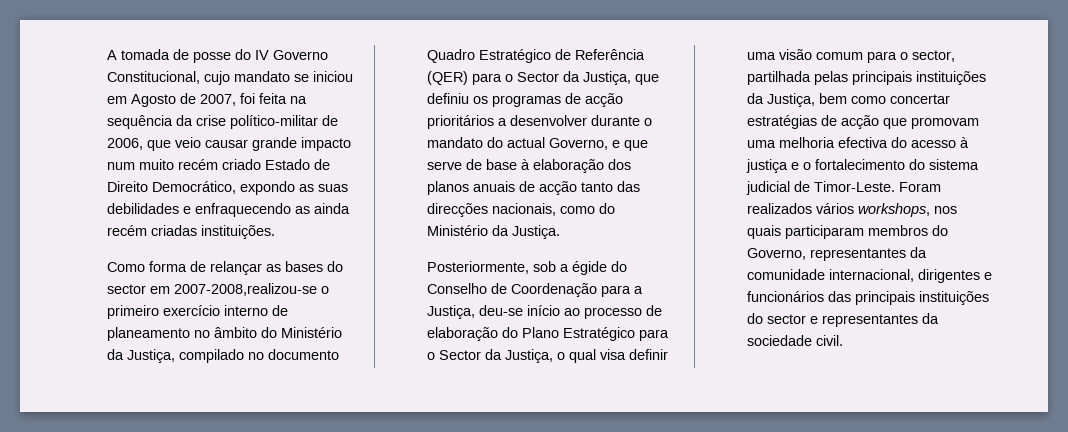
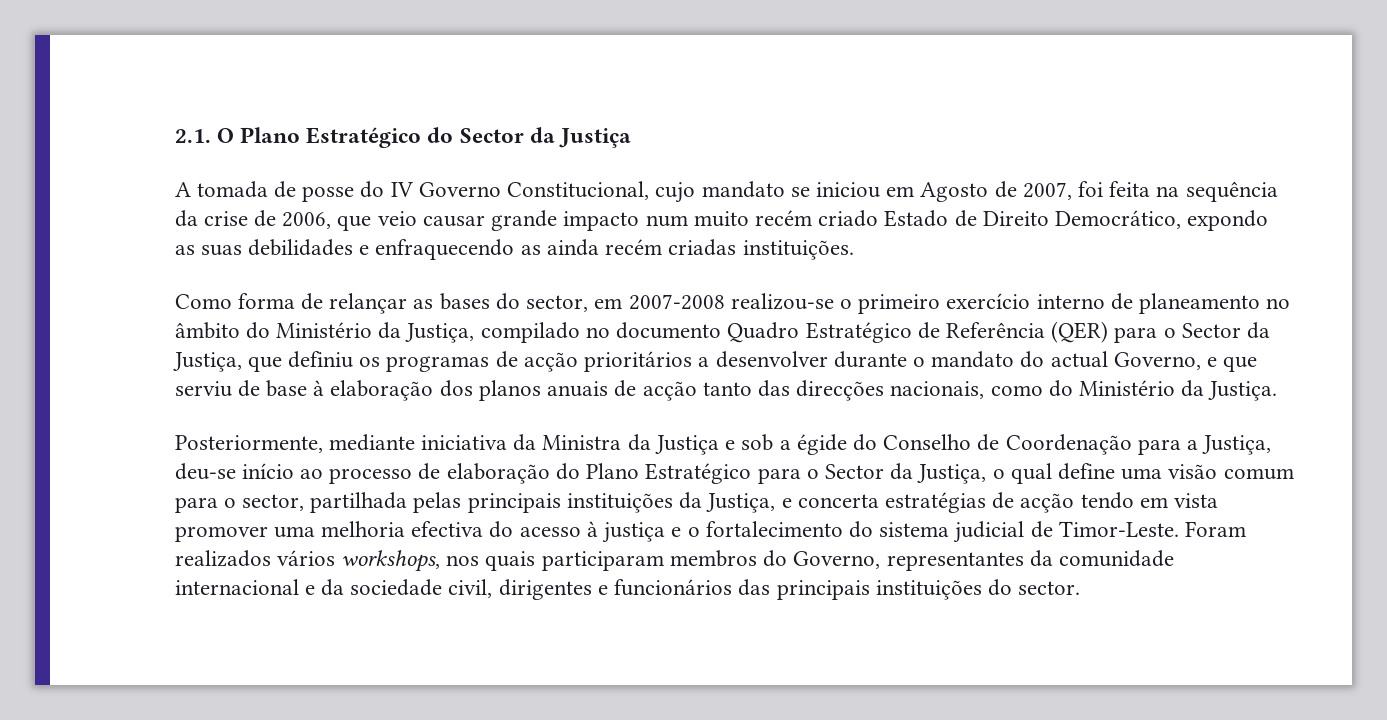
(107, 55) none -> [174,127,632,148] 2.1. O Plano Estratégico do Sector da Justiça //
[230,115,319,129] político-militar -> (248, 218) none
[107,283,318,296] sector em 2007-2008,realizou-se -> [526,293,834,312] sector, em 2007-2008 realizou-se
[427,161,463,170] serve -> [174,381,232,397] serviu
(530, 267) none -> [328,434,736,455] mediante iniciativa da Ministra da Justiça e
[600,349,669,360] visa definir -> [1057,463,1115,480] define
[819,93,951,104] [747,115,980,129] bem como concertar estratégias de acção que promovam -> [781,492,1218,513] [174,526,268,542] e concerta estratégias de acção tendo em vista promover
[829,269,915,282] internacional, -> [174,579,493,598] internacional e da sociedade civil,
[767,313,940,327] [747,335,844,346] sector e representantes da sociedade civil. -> [1018,581,1081,595] sector.

